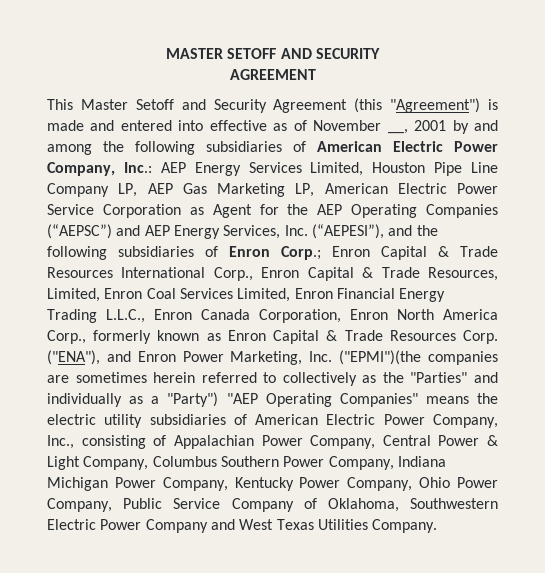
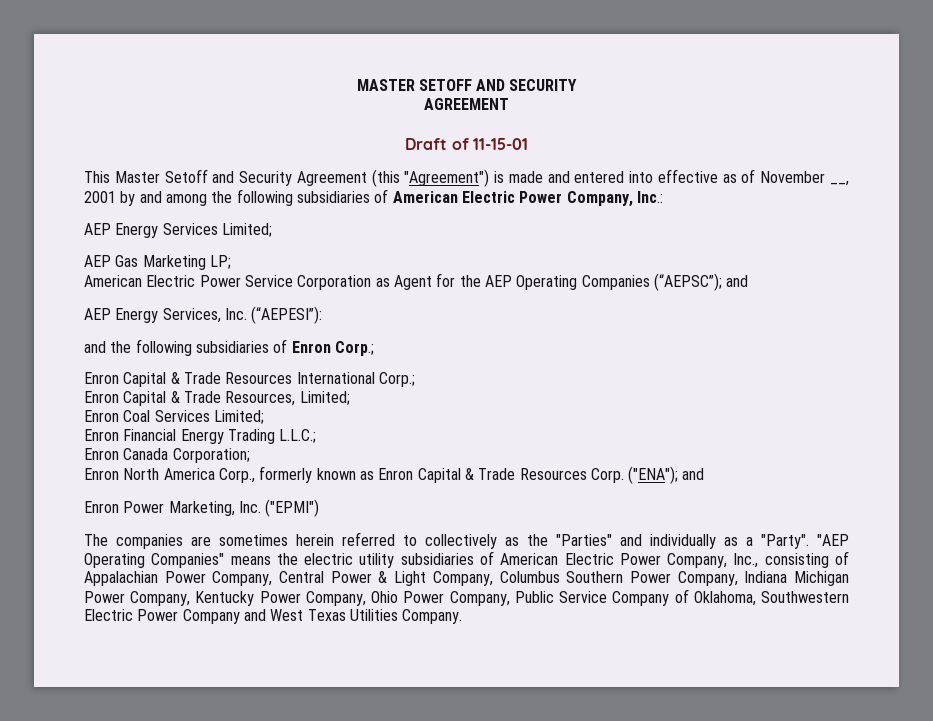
(316, 74) none -> [405,138,528,150] // Draft of 11-15-01
(152, 167) none -> (663, 197) //
[310,162,498,176] [47,183,138,197] Limited, Houston Pipe Line Company LP, -> [221,223,272,237] Limited; //
[295,183,315,197] LP, -> [209,255,231,269] LP; //
[47,224,141,239] (“AEPSC”) and -> [653,273,749,291] (“AEPSC”); and //
[311,224,384,239] (“AEPESI”), -> [251,306,323,324] (“AEPESI”): //
(321, 253) none -> (374, 348) //
[213,267,253,281] Corp., -> [378,372,415,387] Corp.; //
[47,288,100,302] Limited, -> [299,391,350,405] Limited; //
[237,288,291,302] Limited, -> [213,410,264,424] Limited; //
[106,309,145,323] L.L.C., -> [279,429,317,443] L.L.C.; //
[259,309,341,323] Corporation, -> [172,448,250,463] Corporation; //
[47,350,131,365] ("ENA"), and -> [628,466,705,484] ("ENA"); and //
[339,350,422,365] ("EPMI")(the -> [265,499,320,517] [84,534,108,546] ("EPMI") // The
[167,392,219,407] "Party") -> [761,534,809,549] "Party".

